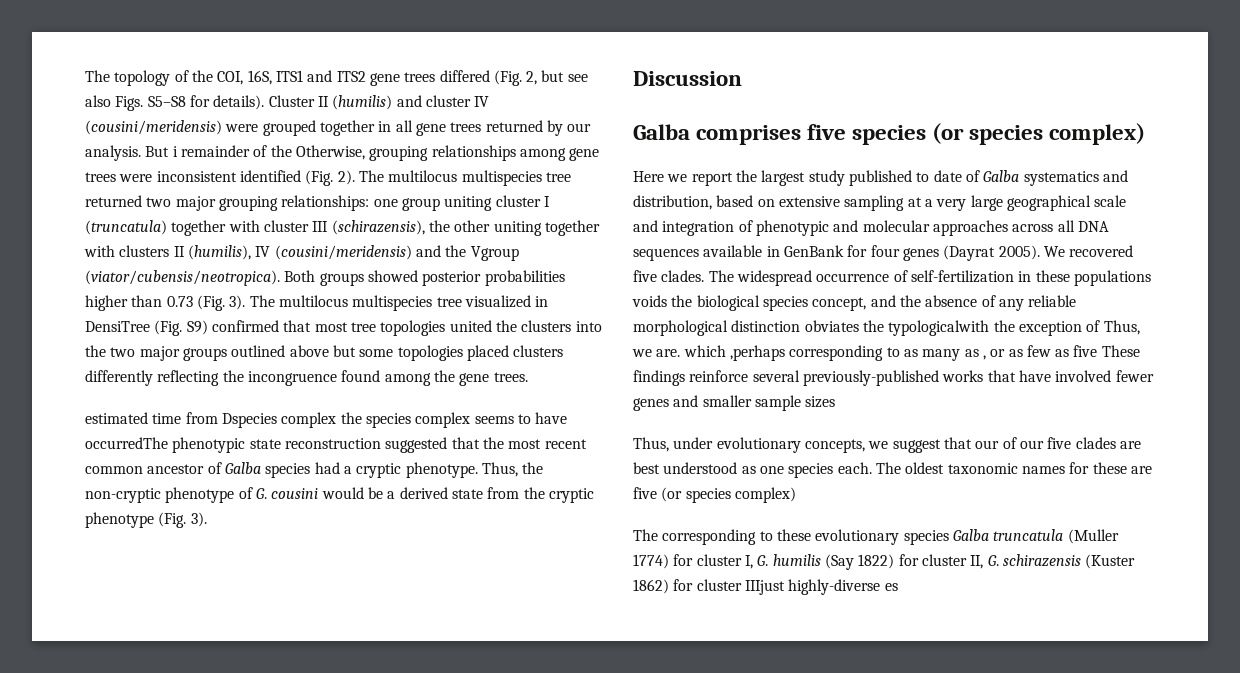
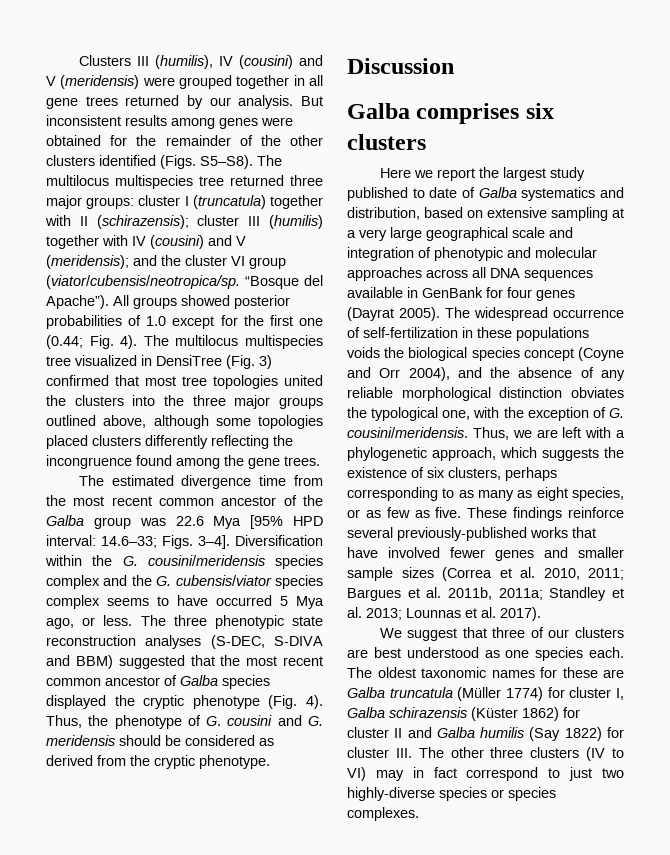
[85,70,588,86] [85,95,490,111] [85,120,222,135] The topology of the COI, 16S, ITS1 and ITS2 gene trees differed (Fig. 2, but see also Figs. S5–S8 for details). Cluster II (humilis) and cluster IV (cousini/meridensis) -> [78,55,323,69] [46,75,140,89] Clusters III (humilis), IV (cousini) and V (meridensis)
[172,145,600,161] [85,170,355,186] i remainder of the Otherwise, grouping relationships among gene trees were inconsistent identified (Fig. 2). -> [46,115,293,129] [46,135,323,146] [46,155,253,169] inconsistent results among genes were obtained for the remainder of the other clusters identified (Figs. S5–S8).
[146,195,493,211] two major grouping relationships: one group uniting -> [290,175,323,186] [46,195,135,209] three major groups:
[263,220,600,236] [84,245,519,261] [85,270,565,286] [85,295,246,311] cluster III (schirazensis), the other uniting together with clusters II (humilis), IV (cousini/meridensis) and the Vgroup (viator/cubensis/neotropica). Both groups showed posterior probabilities higher than 0.73 (Fig. 3). -> [79,215,323,229] [46,235,246,249] [46,255,286,269] [46,275,323,289] [46,295,290,309] [46,315,323,329] [46,335,138,349] II (schirazensis); cluster III (humilis) together with IV (cousini) and V (meridensis); and the cluster VI group (viator/cubensis/neotropica/sp. “Bosque del Apache”). All groups showed posterior probabilities of 1.0 except for the first one (0.44; Fig. 4).
[186,320,208,335] S9) -> [259,355,272,369] 3)
[110,347,136,357] two -> [192,395,226,406] three
[289,345,356,357] above but -> [103,415,209,429] above, although
[85,412,362,428] estimated time from Dspecies complex the -> [78,475,323,489] [46,495,323,506] [46,515,323,529] [46,535,323,549] [45,555,323,569] [46,575,272,589] The estimated divergence time from the most recent common ancestor of the Galba group was 22.6 Mya [95% HPD interval: 14.6–33; Figs. 3–4]. Diversification within the G. cousini/meridensis species complex and the G. cubensis/viator
[85,437,381,453] occurredThe phenotypic state reconstruction -> [216,595,324,609] [46,615,323,629] [46,635,323,649] [46,655,113,669] occurred 5 Mya ago, or less. The three phenotypic state reconstruction analyses (S-DEC, S-DIVA and BBM)
[314,462,478,478] had a cryptic phenotype. -> [46,695,323,709] displayed the cryptic phenotype (Fig. 4).
[85,488,161,503] non-cryptic -> (109, 720) none
[321,487,594,503] [85,512,207,528] [633,71,742,86] [633,123,1146,145] would be a derived state from the cryptic phenotype (Fig. 3). // Discussion // Galba comprises five species (or species complex) -> [277,715,323,726] [46,735,274,746] [46,755,270,769] [347,58,454,74] [347,103,554,124] [347,134,426,150] and G. meridensis should be considered as derived from the cryptic phenotype. // Discussion // Galba comprises six clusters
[1043,245,1134,257] [633,270,705,282] We recovered five clades. -> (440, 314) none
[812,297,867,311] concept, -> [523,347,624,361] [347,367,450,381] concept (Coyne and Orr 2004),
[888,320,1140,336] [632,345,785,361] typologicalwith the exception of Thus, we are. which ,perhaps -> [371,407,624,421] [347,427,625,440] [347,447,624,461] [347,467,557,481] typological one, with the exception of G. cousini/meridensis. Thus, we are left with a phylogenetic approach, which suggests the existence of six clusters, perhaps
[982,355,986,360] , -> [536,487,624,501] eight species,
[1073,345,1098,357] five -> [435,507,462,518] five.
[633,437,889,453] // Thus, under evolutionary concepts, we -> [442,567,624,581] [347,587,624,601] [347,607,541,621] [379,628,402,638] (Correa et al. 2010, 2011; Bargues et al. 2011b, 2011a; Standley et al. 2013; Lounnas et al. 2017). // We
[975,440,1000,449] our -> [492,627,526,638] three
[1047,437,1116,449] five clades -> [575,627,624,638] clusters
[633,487,796,503] [633,529,949,545] five (or species complex) // The corresponding to these evolutionary species -> (624, 673) none
[1067,529,1119,544] (Muller -> [457,687,502,701] (Müller
[757,555,769,566] G. -> [347,707,580,721] [347,727,475,738] Galba schirazensis (Küster 1862) for cluster II and Galba
[970,554,1136,569] [633,579,898,595] II, G. schirazensis (Kuster 1862) for cluster IIIjust highly-diverse es -> [395,747,624,761] [347,767,624,781] [347,787,556,801] [347,807,419,821] III. The other three clusters (IV to VI) may in fact correspond to just two highly-diverse species or species complexes.

